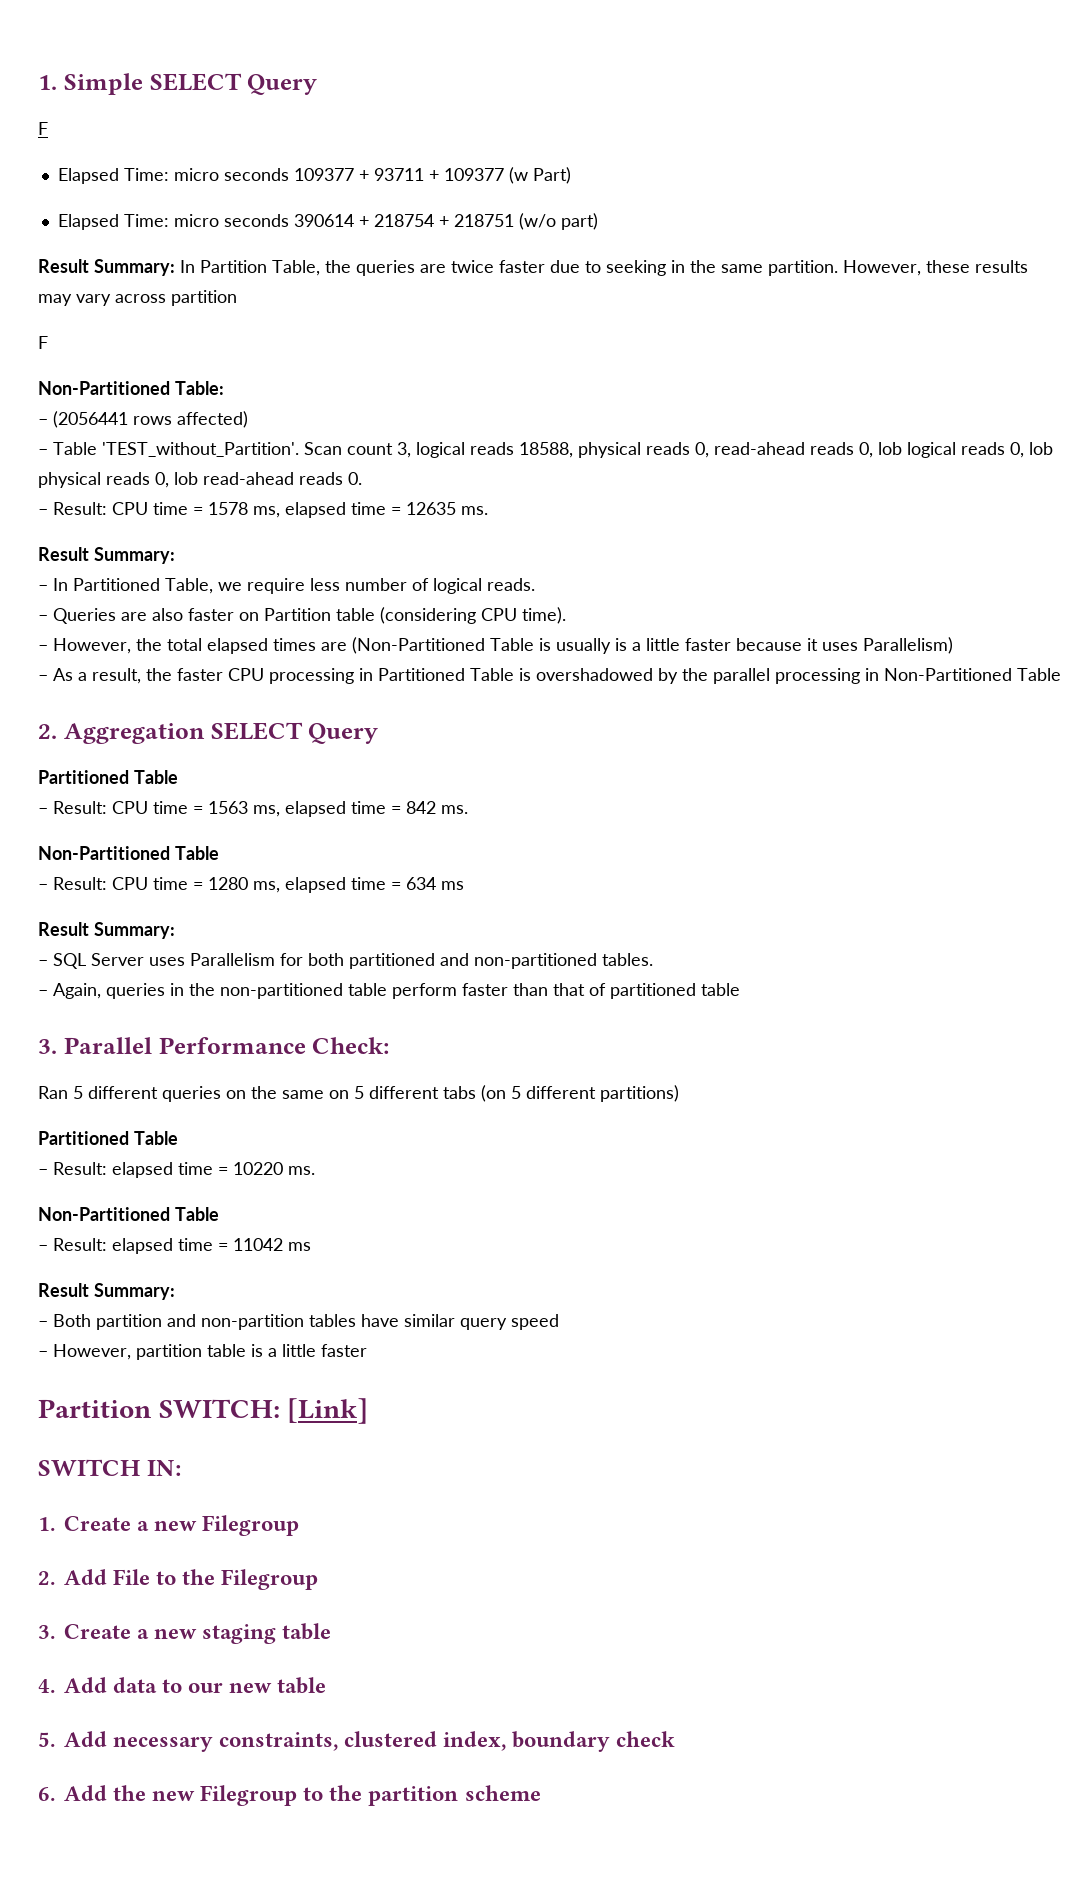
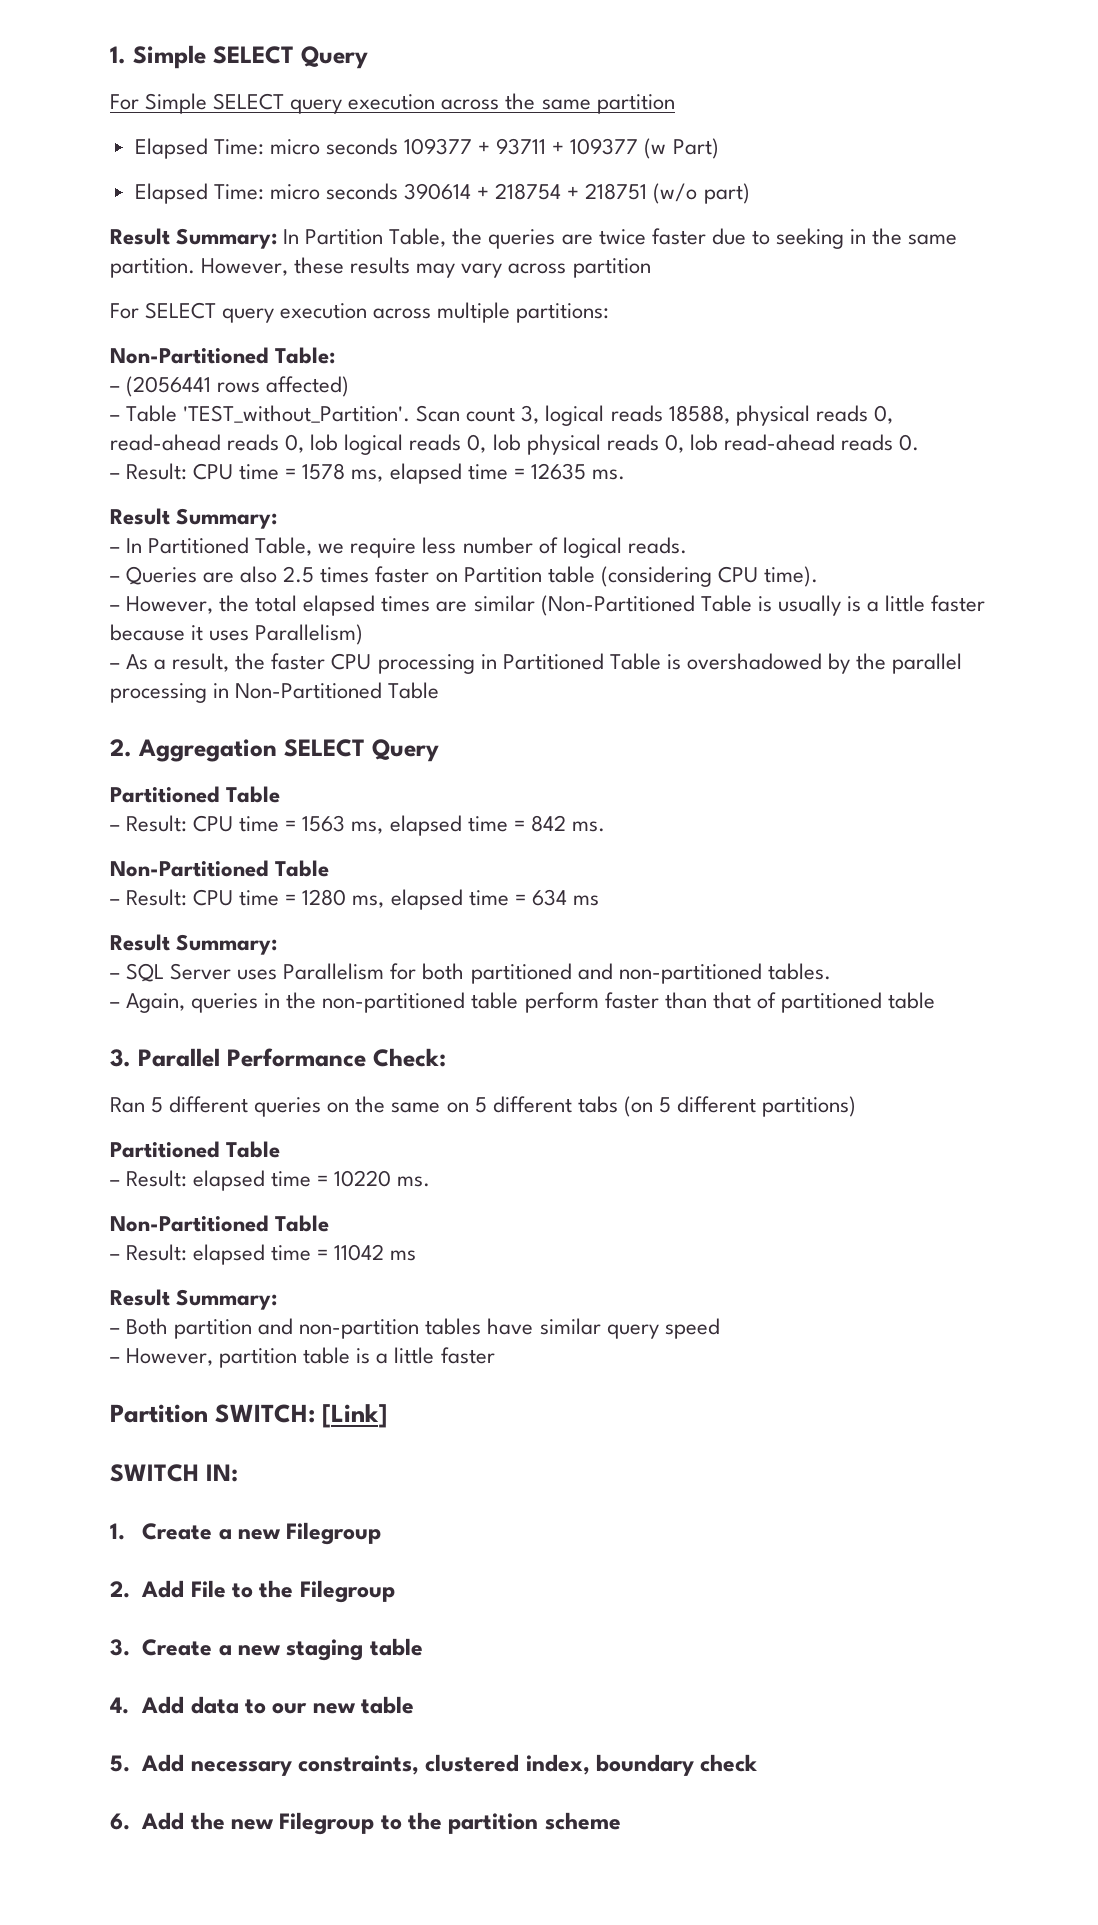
[38,122,48,135] F -> [110,93,675,114] For Simple SELECT query execution across the same partition
[38,336,48,349] F -> [110,302,610,323] For SELECT query execution across multiple partitions:
(183, 614) none -> [283,566,370,583] 2.5 times
(347, 646) none -> [473,595,535,612] similar

